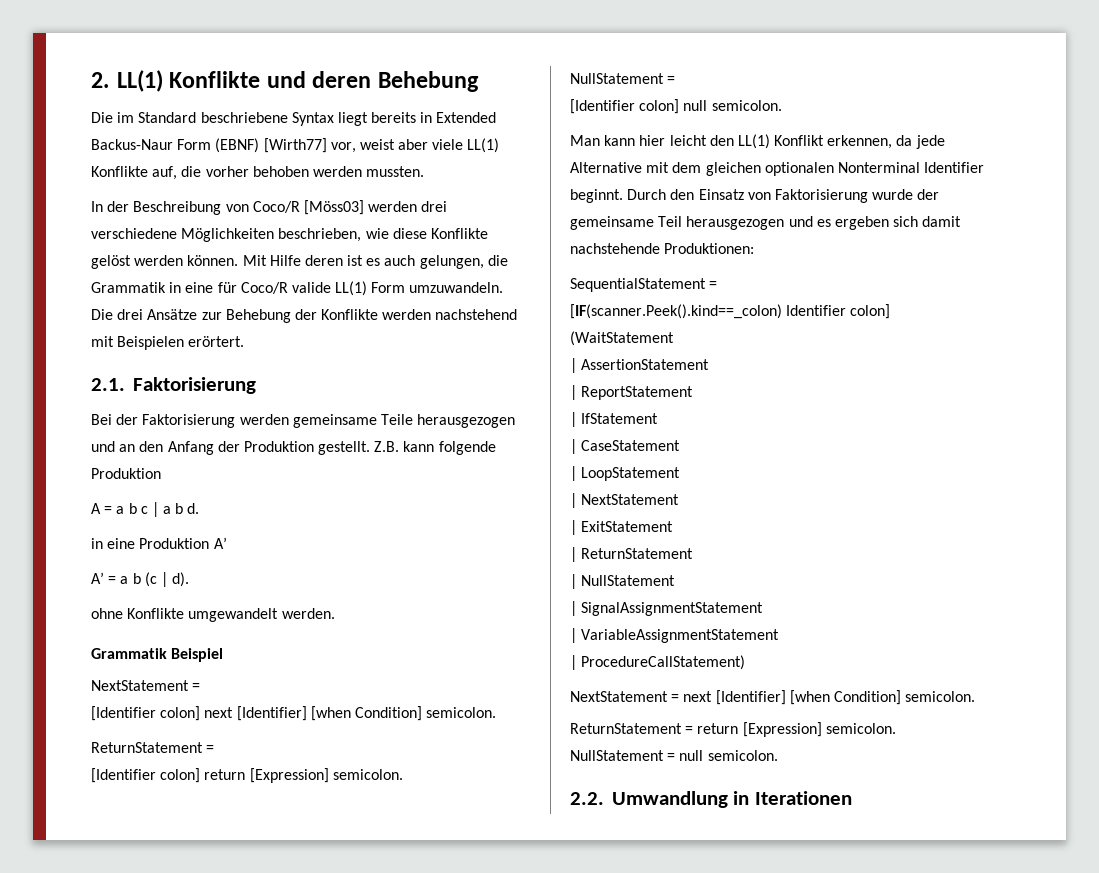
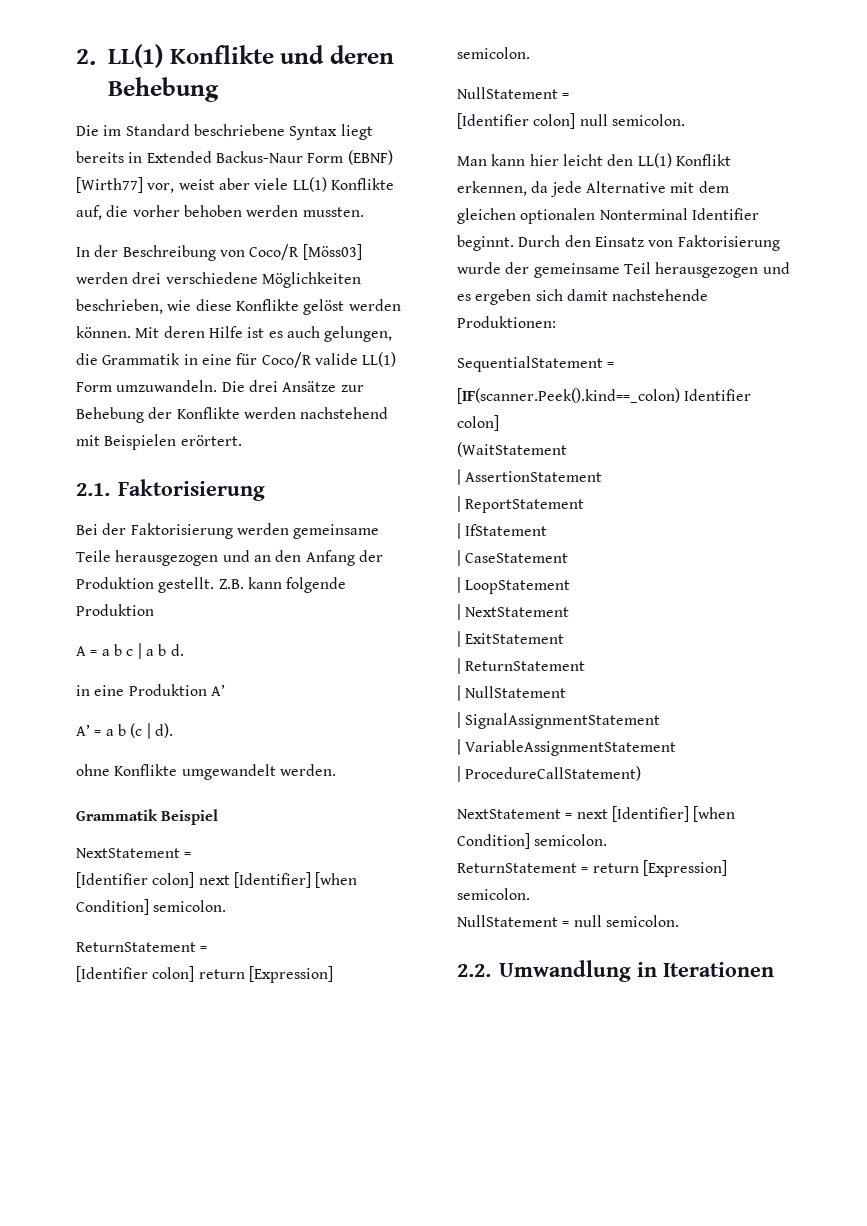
[269,255,343,266] Hilfe deren -> [163,326,243,338] deren Hilfe

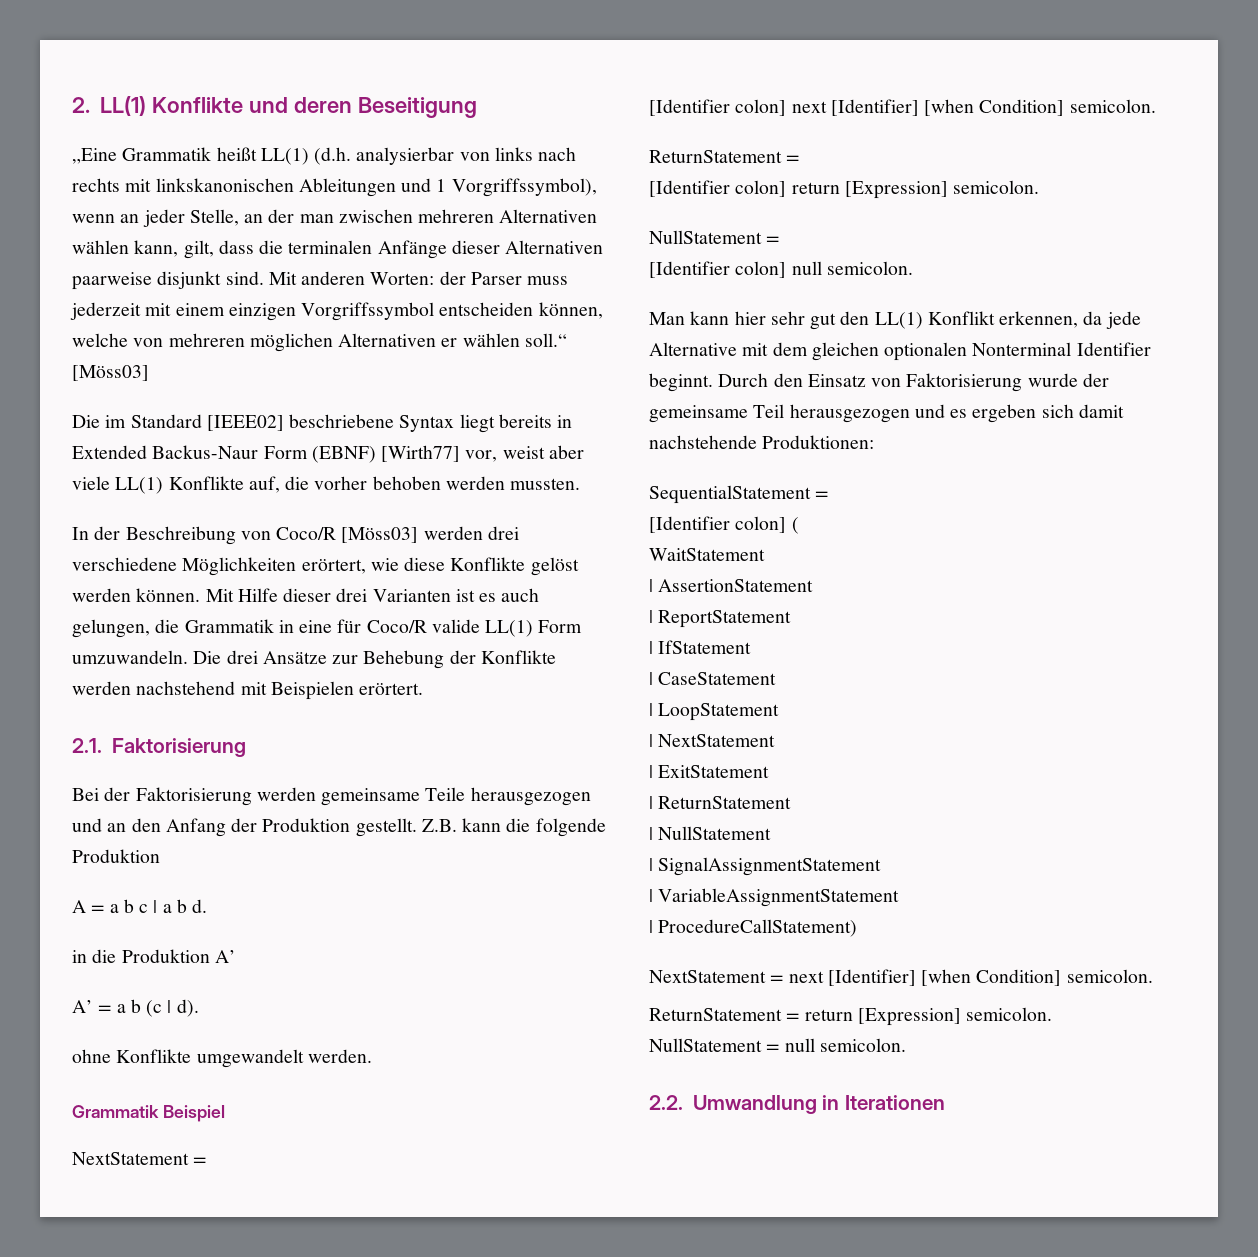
[107,77,219,102] Behebung -> [357,97,477,118] [72,147,577,165] [72,178,597,197] [72,209,598,227] [72,240,604,259] [72,271,569,290] [70,302,603,321] [72,333,567,352] [72,365,149,381] Beseitigung // „Eine Grammatik heißt LL(1) (d.h. analysierbar von links nach rechts mit linkskanonischen Ableitungen und 1 Vorgriffssymbol), wenn an jeder Stelle, an der man zwischen mehreren Alternativen wählen kann, gilt, dass die terminalen Anfänge dieser Alternativen paarweise disjunkt sind. Mit anderen Worten: der Parser muss jederzeit mit einem einzigen Vorgriffssymbol entscheiden können, welche von mehreren möglichen Alternativen er wählen soll.“ [Möss03]
(190, 130) none -> [206,415,284,431] [IEEE02]
[76,299,163,314] beschrieben, -> [301,559,366,574] erörtert,
[163,326,243,338] deren Hilfe -> [237,588,451,602] Hilfe dieser drei Varianten
(282, 583) none -> [506,818,531,832] die
[94,685,125,696] eine -> [92,949,117,963] die
[562,154,603,166] leicht -> [770,311,837,330] sehr gut
[457,388,752,404] [457,415,499,431] [457,442,567,457] [IF(scanner.Peek().kind==_colon) Identifier colon] // (WaitStatement -> [649,516,799,534] [649,548,765,561] [Identifier colon] ( // WaitStatement

